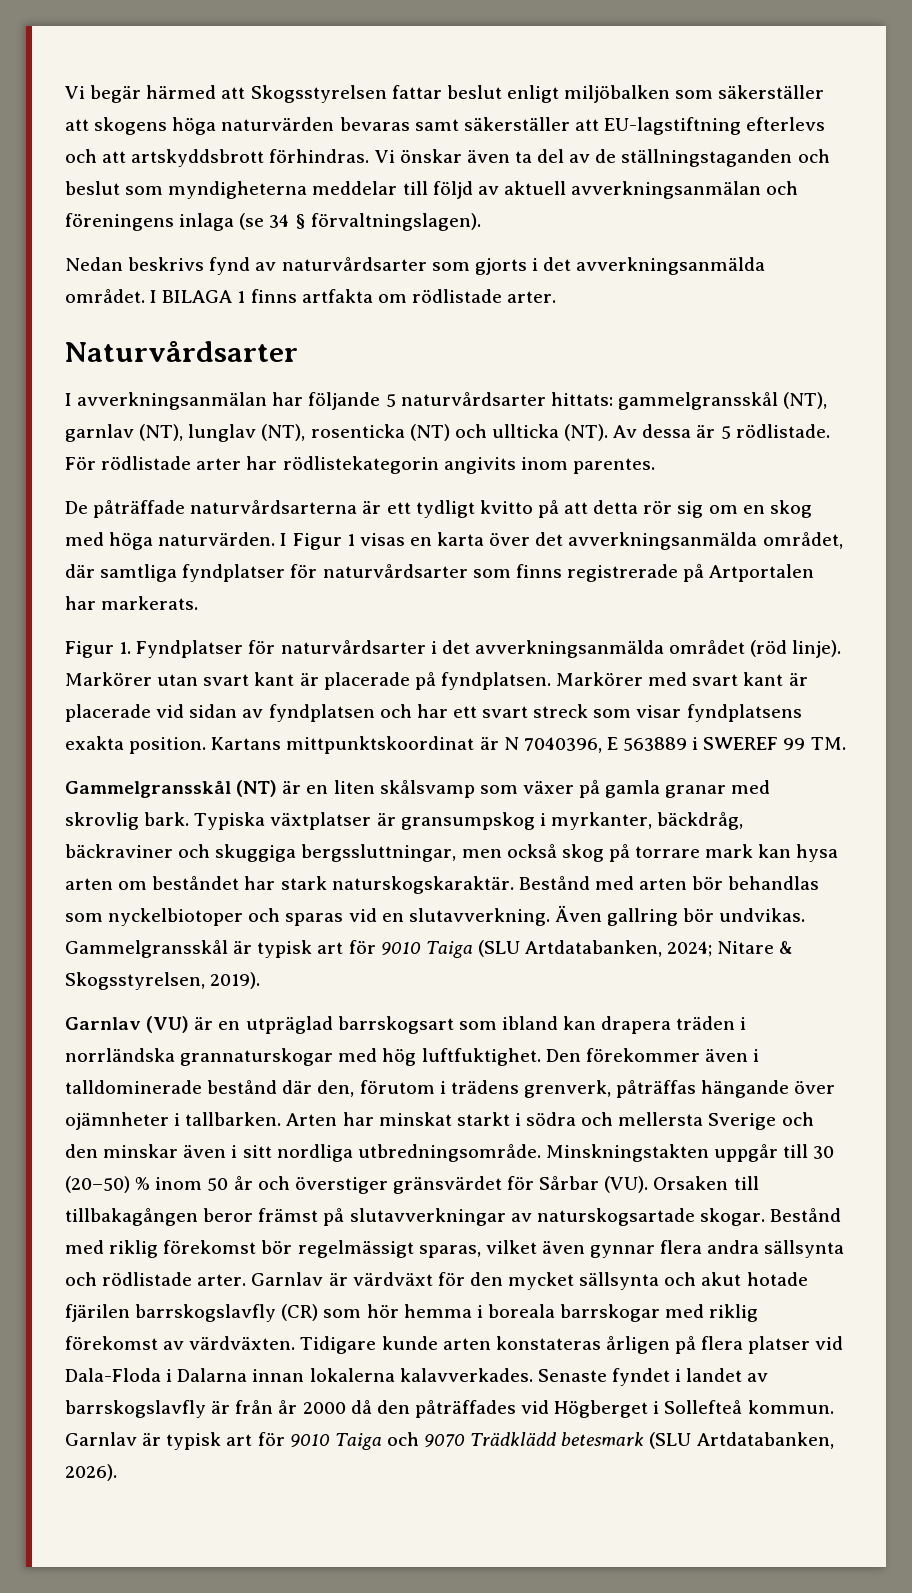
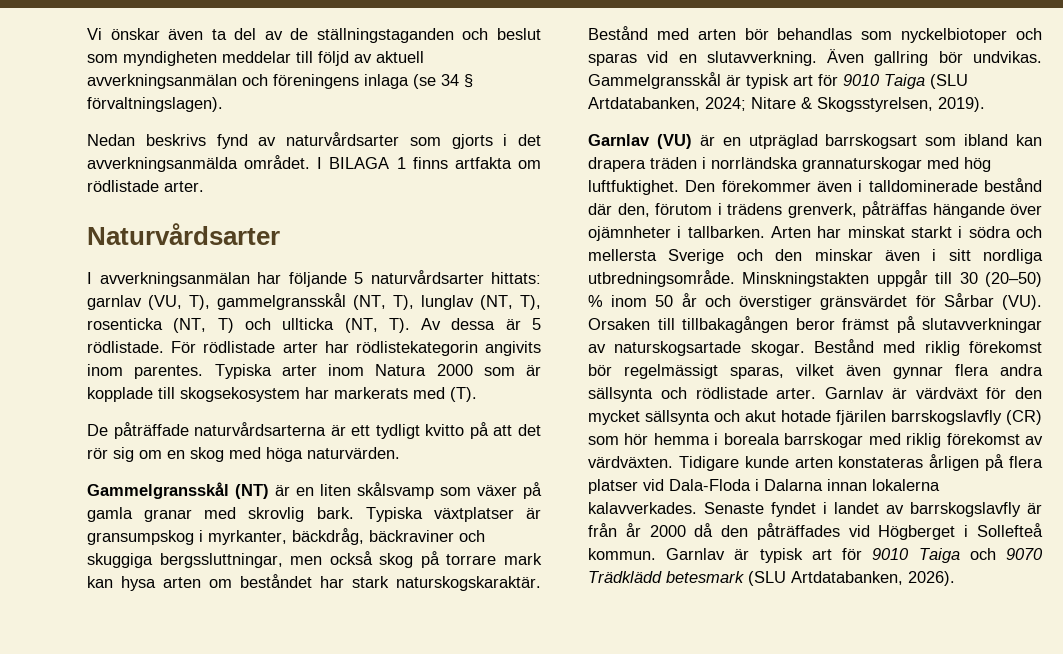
[65,85,825,103] [65,117,826,135] [65,149,395,167] Vi begär härmed att Skogsstyrelsen fattar beslut enligt miljöbalken som säkerställer att skogens höga naturvärden bevaras samt säkerställer att EU-lagstiftning efterlevs och att artskyddsbrott förhindras. Vi -> [87,28,102,40] Vi
[168,181,308,199] myndigheterna -> [123,51,217,66] myndigheten
[617,392,828,410] [65,424,609,442] gammelgransskål (NT), garnlav (NT), lunglav (NT), rosenticka (NT) och ullticka (NT). -> [87,293,541,310] [87,318,410,333] garnlav (VU, T), gammelgransskål (NT, T), lunglav (NT, T), rosenticka (NT, T) och ullticka (NT, T).
(655, 466) none -> [214,364,541,379] [87,387,477,402] Typiska arter inom Natura 2000 som är kopplade till skogsekosystem har markerats med (T).
[593,500,639,514] detta -> [517,424,541,436] det
[280,532,843,550] [65,564,815,582] [65,596,199,610] [65,640,842,658] [65,672,808,690] [65,704,802,722] [65,736,846,754] I Figur 1 visas en karta över det avverkningsanmälda området, där samtliga fyndplatser för naturvårdsarter som finns registrerade på Artportalen har markerats. // Figur 1. Fyndplatser för naturvårdsarter i det avverkningsanmälda området (röd linje). Markörer utan svart kant är placerade på fyndplatsen. Markörer med svart kant är placerade vid sidan av fyndplatsen och har ett svart streck som visar fyndplatsens exakta position. Kartans mittpunktskoordinat är N 7040396, E 563889 i SWEREF 99 TM. -> (400, 453) none

